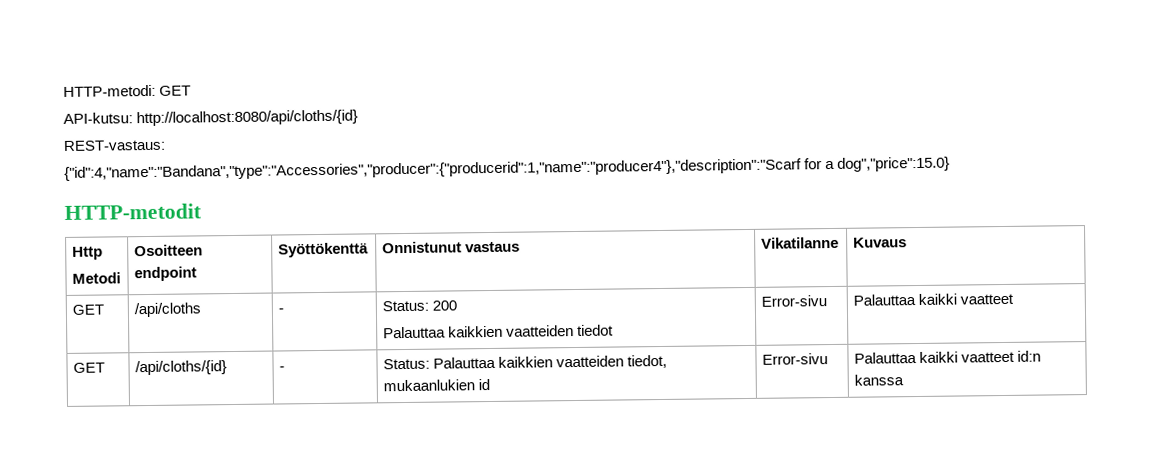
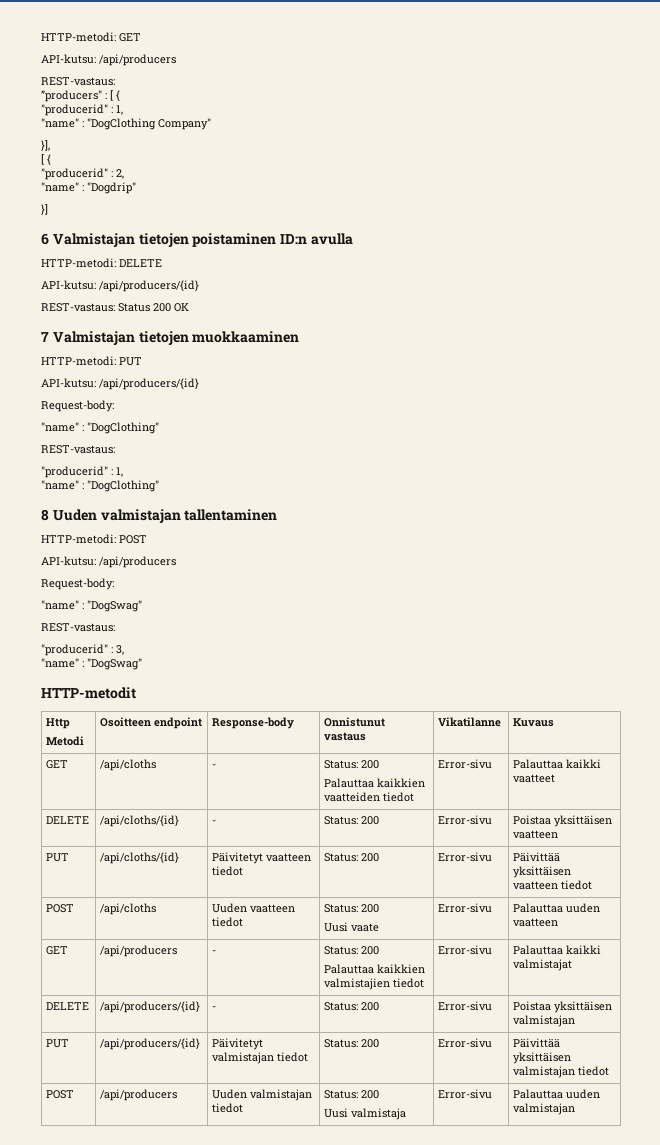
[136,109,359,127] [63,139,166,151] [64,156,951,181] http://localhost:8080/api/cloths/{id} // REST-vastaus: // {"id":4,"name":"Bandana","type":"Accessories","producer":{"producerid":1,"name":"producer4"},"description":"Scarf for a dog","price":15.0} -> [99,54,176,66] [41,77,115,86] [41,90,120,102] [41,104,123,116] [41,118,211,130] [41,140,50,151] [41,154,51,165] [41,168,124,180] [41,182,136,194] [41,204,48,215] [41,233,353,247] [41,258,162,268] [41,280,199,292] [41,303,189,312] [41,331,300,345] [41,356,142,366] [41,378,199,390] [41,400,114,412] [41,422,159,434] [41,445,115,454] [41,466,123,478] [41,480,159,492] [41,509,278,523] [41,534,147,544] [41,556,176,568] [41,578,114,590] [41,600,142,612] [41,623,115,632] [41,644,124,656] [41,658,142,670] /api/producers // REST-vastaus: // ”producers" : [ { // "producerid" : 1, // "name" : "DogClothing Company" // }], // [ { // "producerid" : 2, // "name" : "Dogdrip" // }] // 6 Valmistajan tietojen poistaminen ID:n avulla // HTTP-metodi: DELETE // API-kutsu: /api/producers/{id} // REST-vastaus: Status 200 OK // 7 Valmistajan tietojen muokkaaminen // HTTP-metodi: PUT // API-kutsu: /api/producers/{id} // Request-body: // "name" : "DogClothing" // REST-vastaus: // "producerid" : 1, // "name" : "DogClothing" // 8 Uuden valmistajan tallentaminen // HTTP-metodi: POST // API-kutsu: /api/producers // Request-body: // "name" : "DogSwag" // REST-vastaus: // "producerid" : 3, // "name" : "DogSwag"
[277,242,369,258] Syöttökenttä -> [212,717,295,729] Response-body
[72,362,105,373] GET -> [46,816,90,824] DELETE
[432,354,667,369] [382,379,490,392] [761,353,828,365] [853,350,1041,364] [853,374,904,386] Palauttaa kaikkien vaatteiden tiedot, mukaanlukien id | Error-sivu | Palauttaa kaikki vaatteet id:n kanssa -> [361,816,380,825] [438,815,493,825] [513,815,613,827] [513,830,559,839] [46,853,70,862] [100,852,180,864] [212,852,312,864] [212,866,244,876] [324,853,380,862] [438,852,493,862] [513,852,561,862] [513,866,572,878] [513,880,593,890] [46,904,75,913] [100,903,157,915] [212,903,296,913] [212,917,244,927] [324,904,380,913] [324,922,380,932] [438,903,493,913] [513,903,601,913] [513,918,559,927] [46,946,69,955] [100,945,178,957] [212,950,217,954] [324,946,380,955] [324,964,426,974] [324,978,425,990] [438,945,493,955] [513,945,602,955] [513,959,573,971] [46,1002,90,1010] [100,1001,201,1013] [212,1006,217,1010] [324,1002,380,1011] [438,1001,493,1011] [513,1001,613,1013] [513,1015,576,1027] [46,1039,70,1048] [100,1038,201,1050] [212,1038,264,1050] [212,1052,309,1064] [324,1039,380,1048] [438,1038,493,1048] [513,1038,561,1048] [513,1052,572,1064] [513,1066,610,1078] [46,1090,75,1099] [100,1089,178,1101] [212,1089,313,1101] [212,1103,244,1113] [324,1090,380,1099] [324,1108,407,1120] [438,1089,493,1099] [513,1089,601,1099] [513,1103,576,1115] 200 | Error-sivu | Poistaa yksittäisen vaatteen // PUT | /api/cloths/{id} | Päivitetyt vaatteen tiedot | Status: 200 | Error-sivu | Päivittää yksittäisen vaatteen tiedot // POST | /api/cloths | Uuden vaatteen tiedot | Status: 200 // Uusi vaate | Error-sivu | Palauttaa uuden vaatteen // GET | /api/producers | - | Status: 200 // Palauttaa kaikkien valmistajien tiedot | Error-sivu | Palauttaa kaikki valmistajat // DELETE | /api/producers/{id} | - | Status: 200 | Error-sivu | Poistaa yksittäisen valmistajan // PUT | /api/producers/{id} | Päivitetyt valmistajan tiedot | Status: 200 | Error-sivu | Päivittää yksittäisen valmistajan tiedot // POST | /api/producers | Uuden valmistajan tiedot | Status: 200 // Uusi valmistaja | Error-sivu | Palauttaa uuden valmistajan

